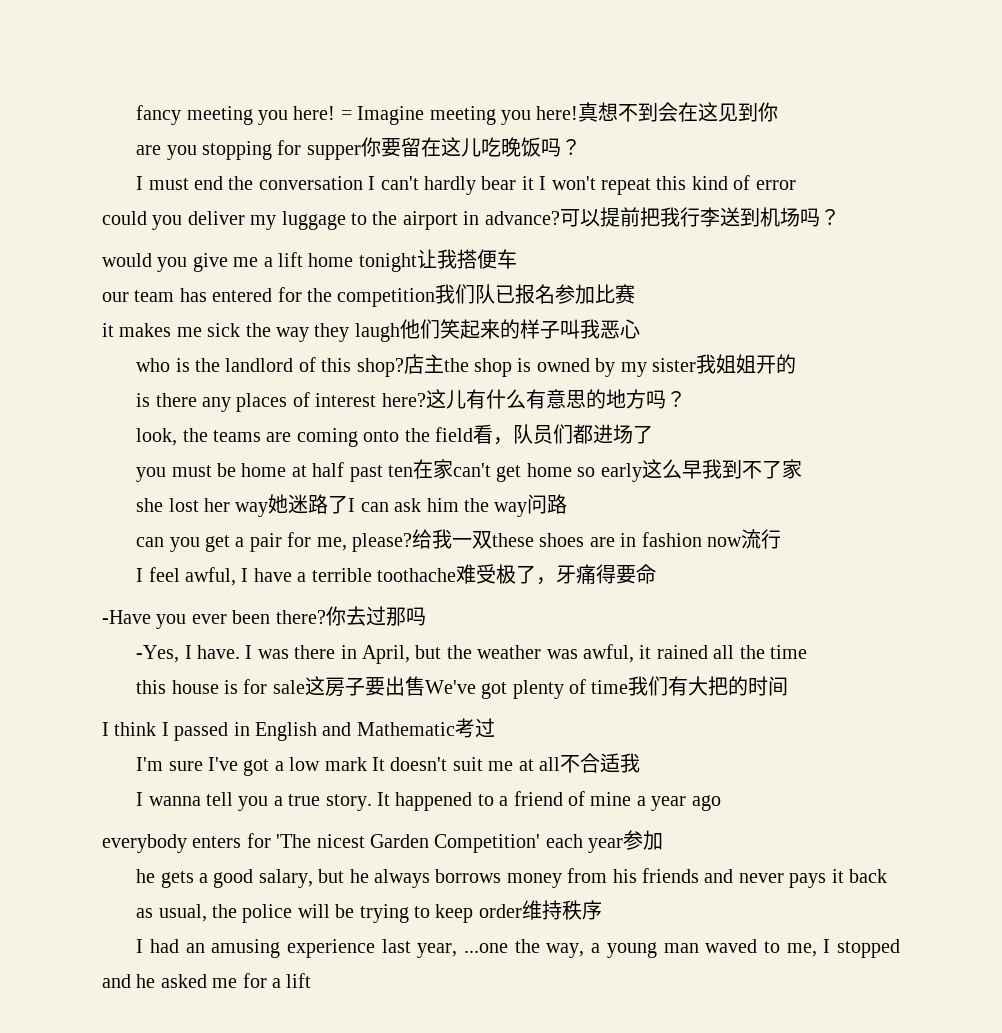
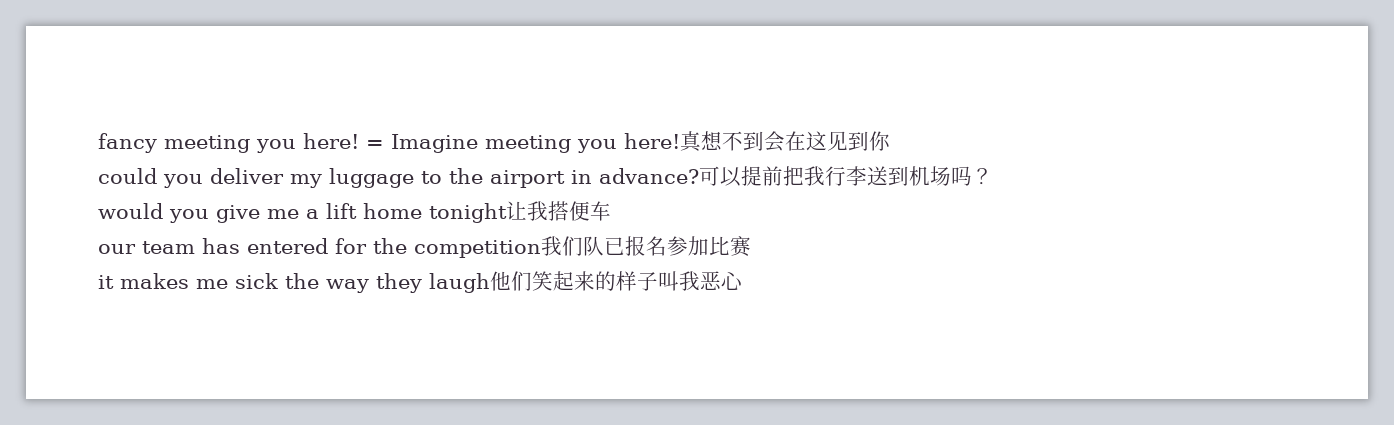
[136,137,581,160] [136,175,796,195] // are you stopping for supper你要留在这儿吃晚饭吗？ // I must end the conversation I can't hardly bear it I won't repeat this kind of error -> (890, 141) none
[136,354,797,377] [136,389,686,412] [136,424,654,447] [136,459,802,482] [136,494,568,517] [136,529,782,552] [136,564,657,586] [102,606,426,629] [136,644,808,664] [136,676,789,699] [102,718,495,741] [136,753,641,776] [136,791,721,811] [102,830,664,853] [136,868,888,888] [136,900,602,923] [136,939,900,958] [102,973,312,988] // who is the landlord of this shop?店主the shop is owned by my sister我姐姐开的 // is there any places of interest here?这儿有什么有意思的地方吗？ // look, the teams are coming onto the field看，队员们都进场了 // you must be home at half past ten在家can't get home so early这么早我到不了家 // she lost her way她迷路了I can ask him the way问路 // can you get a pair for me, please?给我一双these shoes are in fashion now流行 // I feel awful, I have a terrible toothache难受极了，牙痛得要命 // -Have you ever been there?你去过那吗 // -Yes, I have. I was there in April, but the weather was awful, it rained all the time // this house is for sale这房子要出售We've got plenty of time我们有大把的时间 // I think I passed in English and Mathematic考过 // I'm sure I've got a low mark It doesn't suit me at all不合适我 // I wanna tell you a true story. It happened to a friend of mine a year ago // everybody enters for 'The nicest Garden Competition' each year参加 // he gets a good salary, but he always borrows money from his friends and never pays it back // as usual, the police will be trying to keep order维持秩序 // I had an amusing experience last year, ...one the way, a young man waved to me, I stopped and he asked me for a lift -> (743, 280) none

